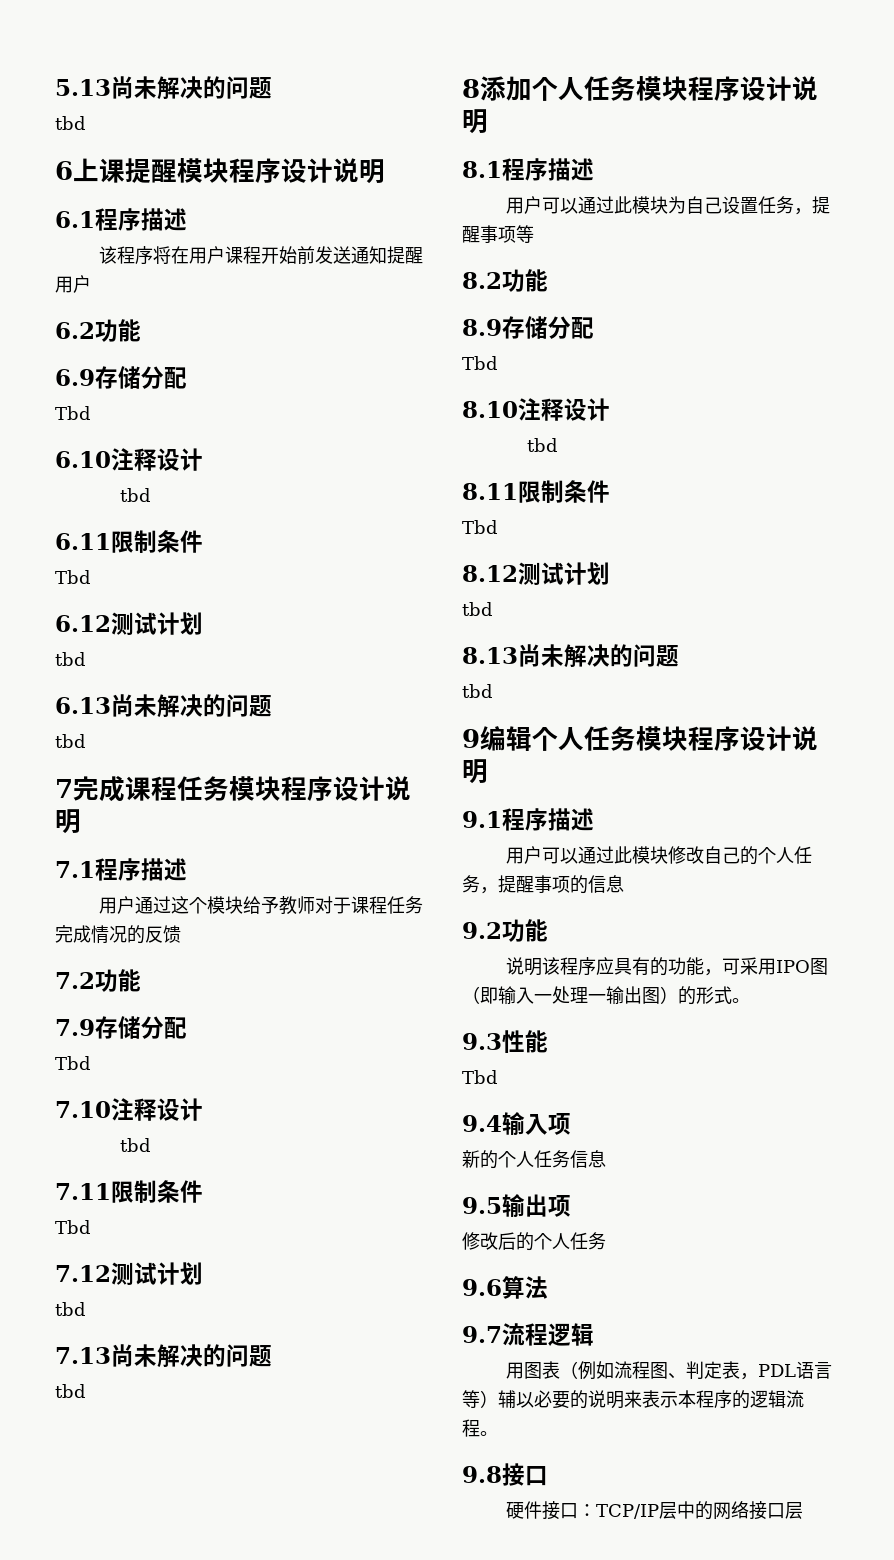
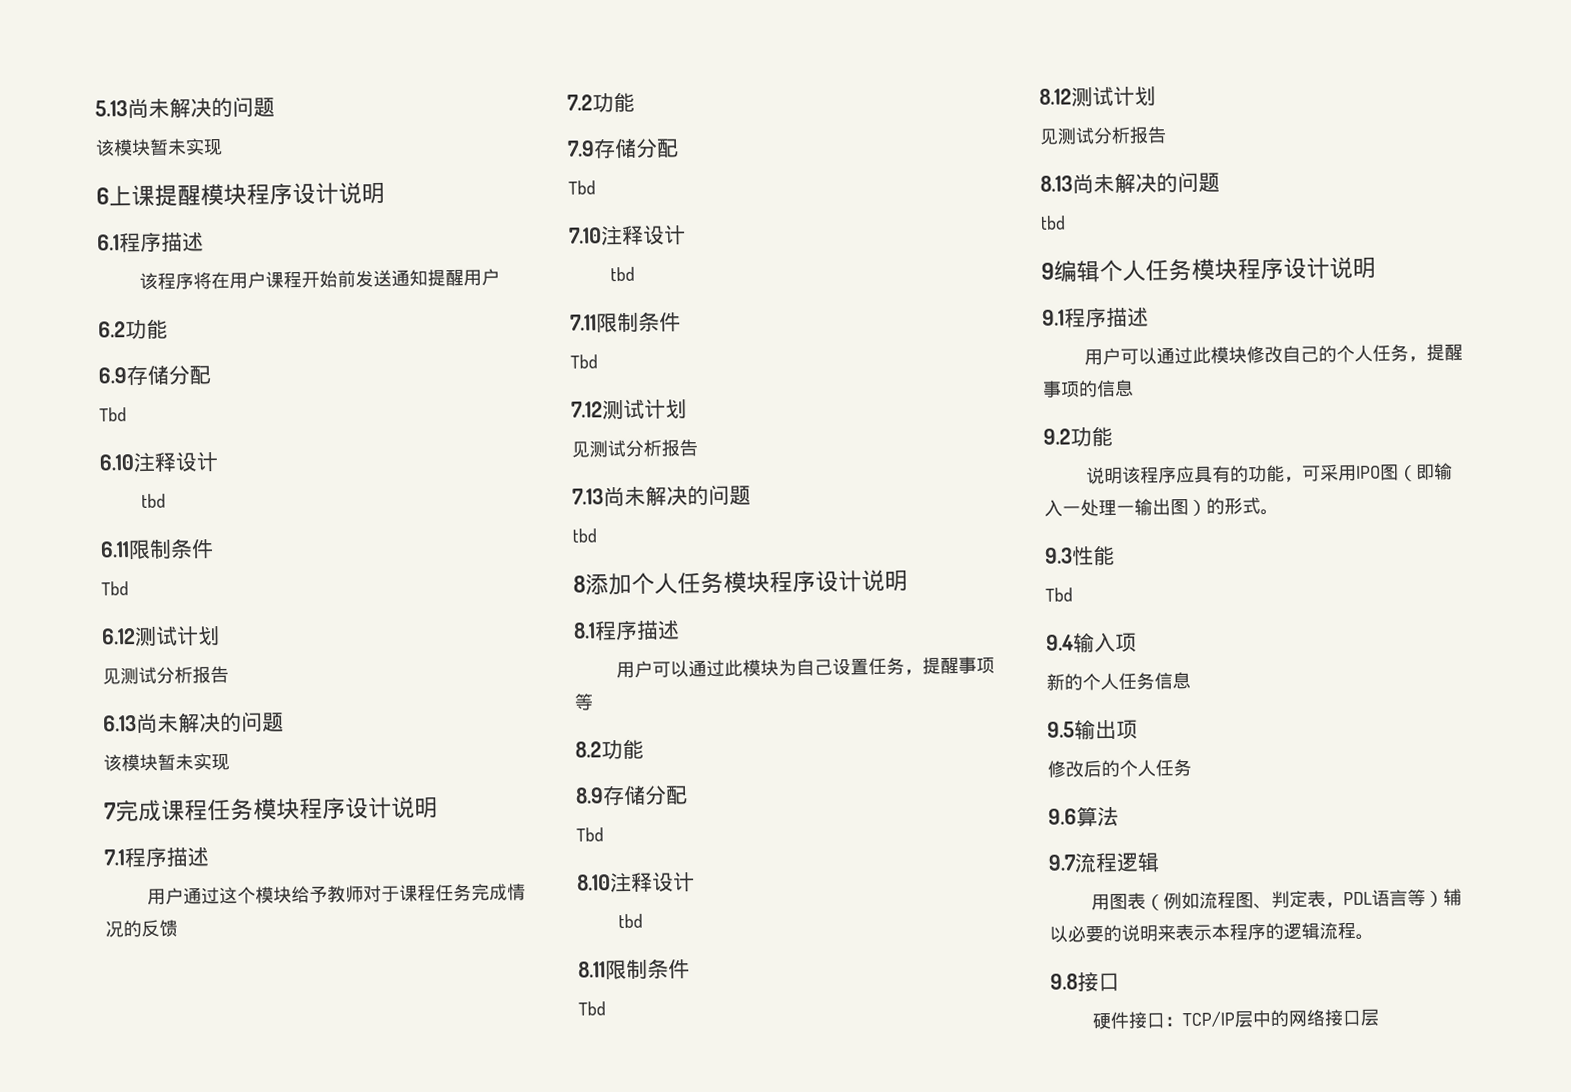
[55,116,86,130] tbd -> [95,138,223,157] 该模块暂未实现
[55,652,86,666] tbd -> [102,665,229,685] 见测试分析报告
[55,734,86,748] tbd -> [103,753,230,772] 该模块暂未实现
[55,1302,86,1316] tbd -> [571,439,698,458] 见测试分析报告
[462,602,493,616] tbd -> [1039,126,1167,145] 见测试分析报告

